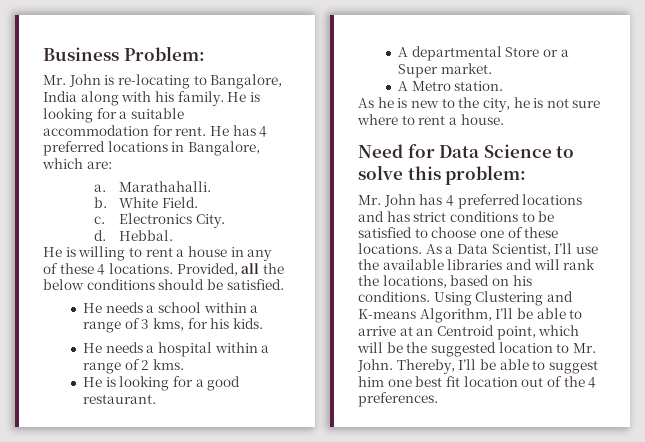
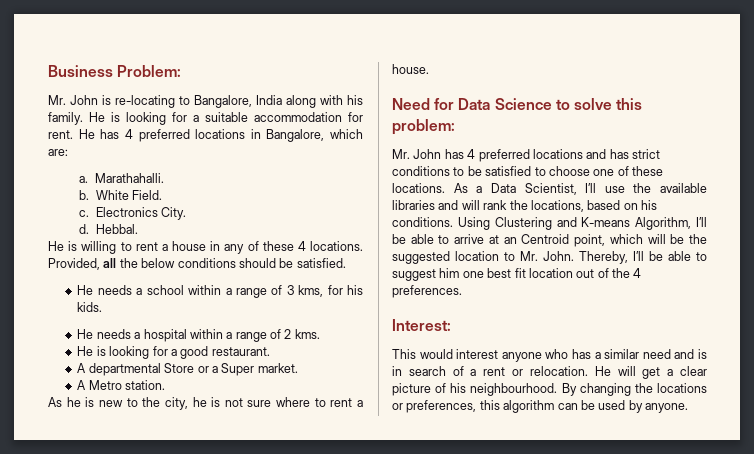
(438, 399) none -> [392,319,451,331] [392,349,707,362] [392,366,707,379] [392,383,707,396] [392,400,688,413] // Interest: // This would interest anyone who has a similar need and is in search of a rent or relocation. He will get a clear picture of his neighbourhood. By changing the locations or preferences, this algorithm can be used by anyone.

